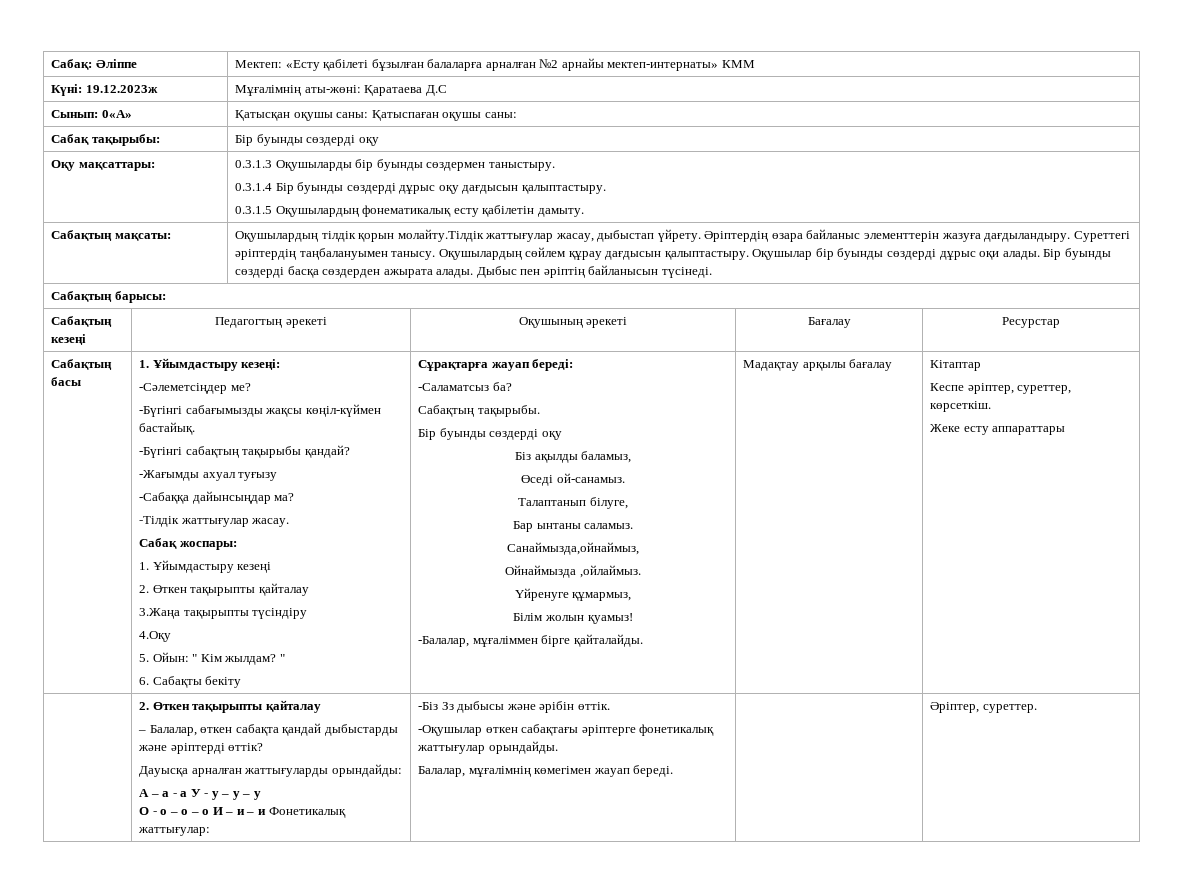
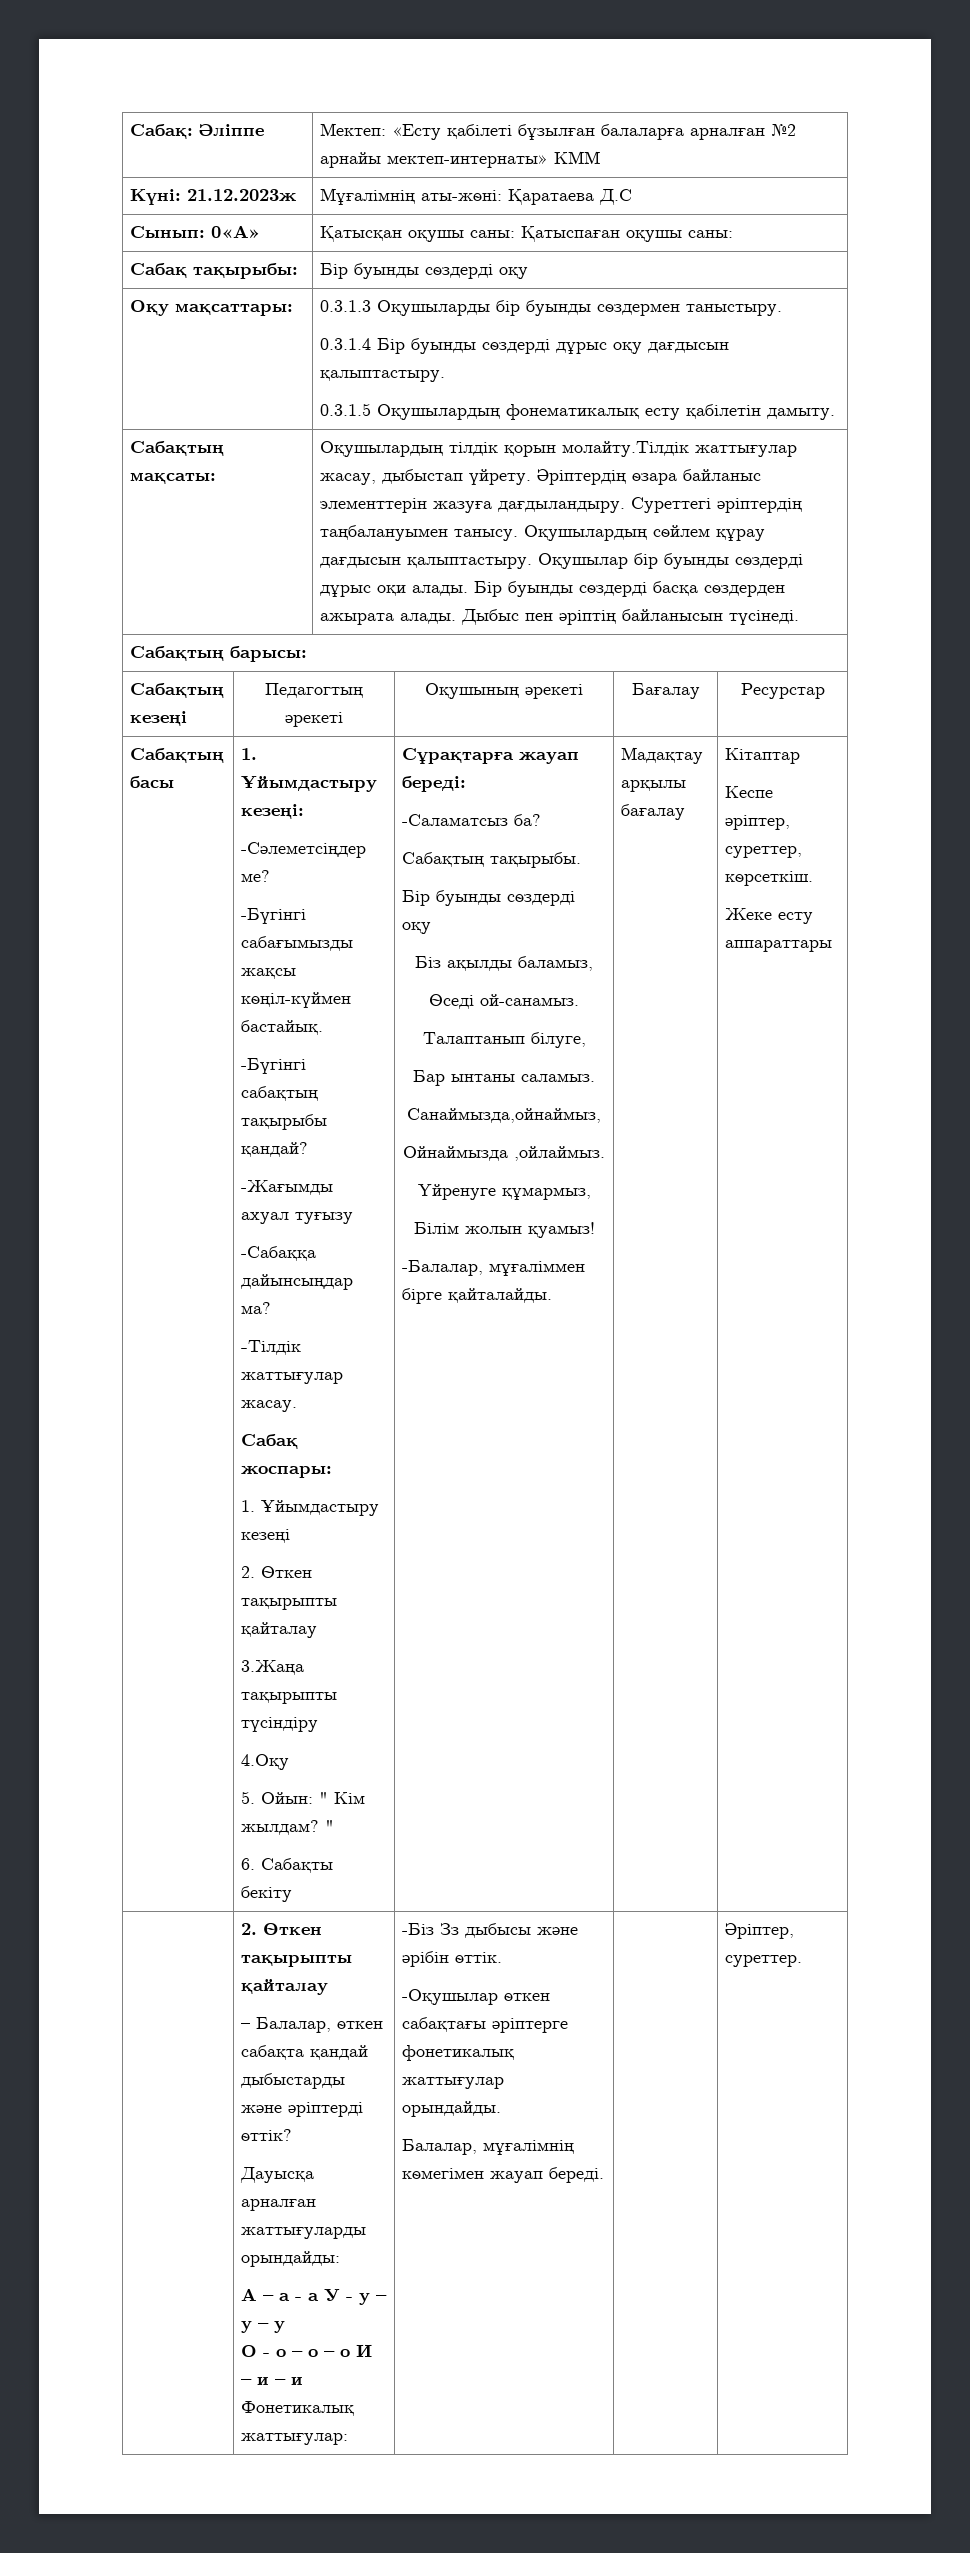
[85,85,158,93] 19.12.2023ж -> [187,189,297,201] 21.12.2023ж

